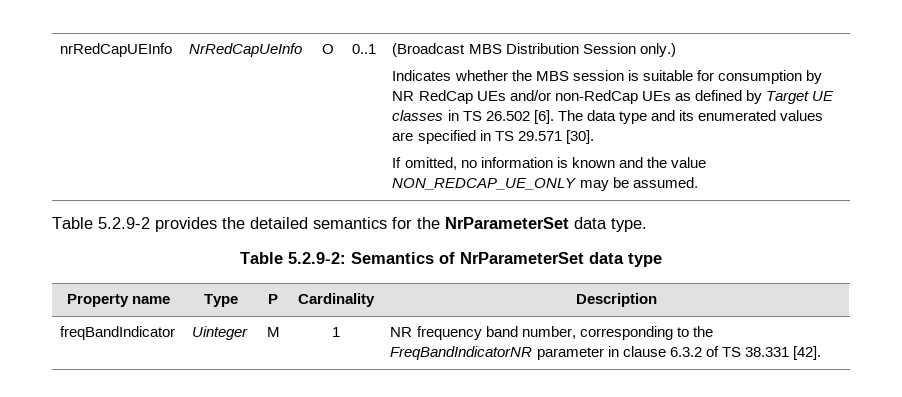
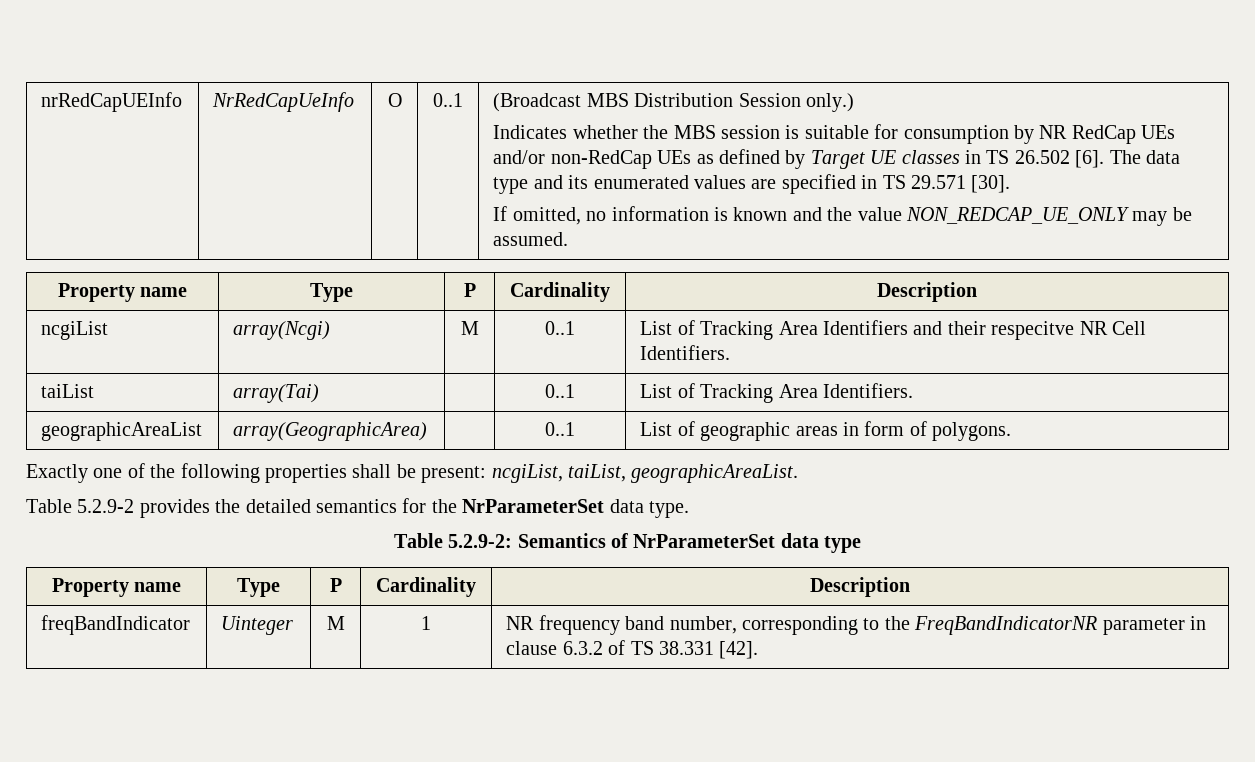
(698, 182) none -> [57,283,188,302] [310,283,353,302] [463,283,476,297] [510,282,610,302] [877,282,977,302] [41,321,109,340] [233,321,331,340] [460,321,479,335] [545,321,575,335] [640,320,1146,340] [640,345,731,360] [41,384,95,398] [233,384,320,403] [545,384,575,398] [640,383,913,403] [41,422,203,441] [233,422,428,441] [545,422,575,436] [640,421,1012,441] [26,463,799,483] // Property name | Type | P | Cardinality | Description // ncgiList | array(Ncgi) | M | 0..1 | List of Tracking Area Identifiers and their respecitve NR Cell Identifiers. // taiList | array(Tai) | | 0..1 | List of Tracking Area Identifiers. // geographicAreaList | array(GeographicArea) | | 0..1 | List of geographic areas in form of polygons. // Exactly one of the following properties shall be present: ncgiList, taiList, geographicAreaList.

